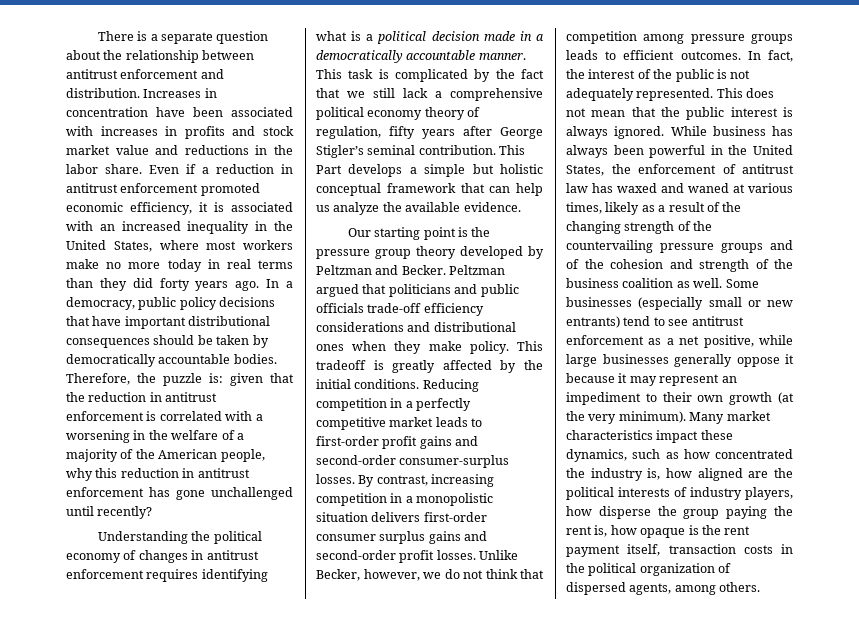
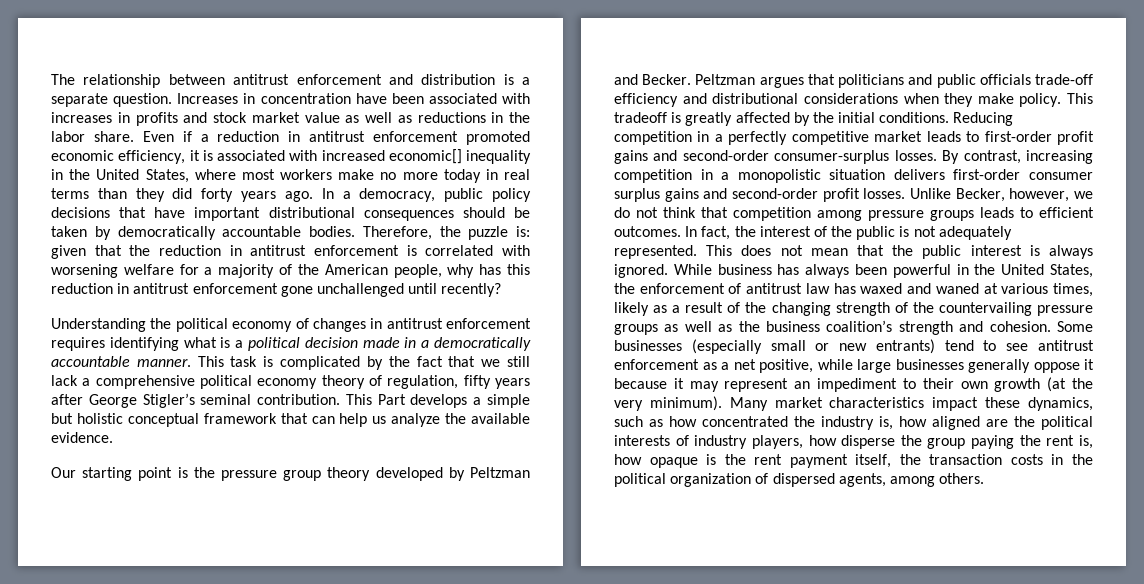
[97,31,269,44] [66,50,123,60] There is a separate question about the -> [51,74,75,85] The
[66,88,140,98] distribution. -> [421,74,530,85] [51,93,173,107] distribution is a separate question.
[155,145,179,155] and -> [345,112,412,123] as well as
[99,221,181,231] an increased -> [321,149,462,164] increased economic[]
[255,414,263,421] [66,430,235,443] a worsening in the welfare of -> [51,264,199,278] worsening welfare for
(93, 474) none -> [479,264,502,275] has
[149,487,170,497] has -> (278, 288) none
[316,284,359,297] argued -> [759,77,804,88] argues
[316,322,404,332] considerations -> (678, 100) none
[316,344,344,351] ones -> [803,93,898,104] considerations
[770,240,793,250] [566,259,793,272] [566,278,723,288] and of the cohesion and strength of the business coalition as well. -> [664,320,1051,335] as well as the business coalition’s strength and cohesion.
(661, 550) none -> [899,454,921,465] the

